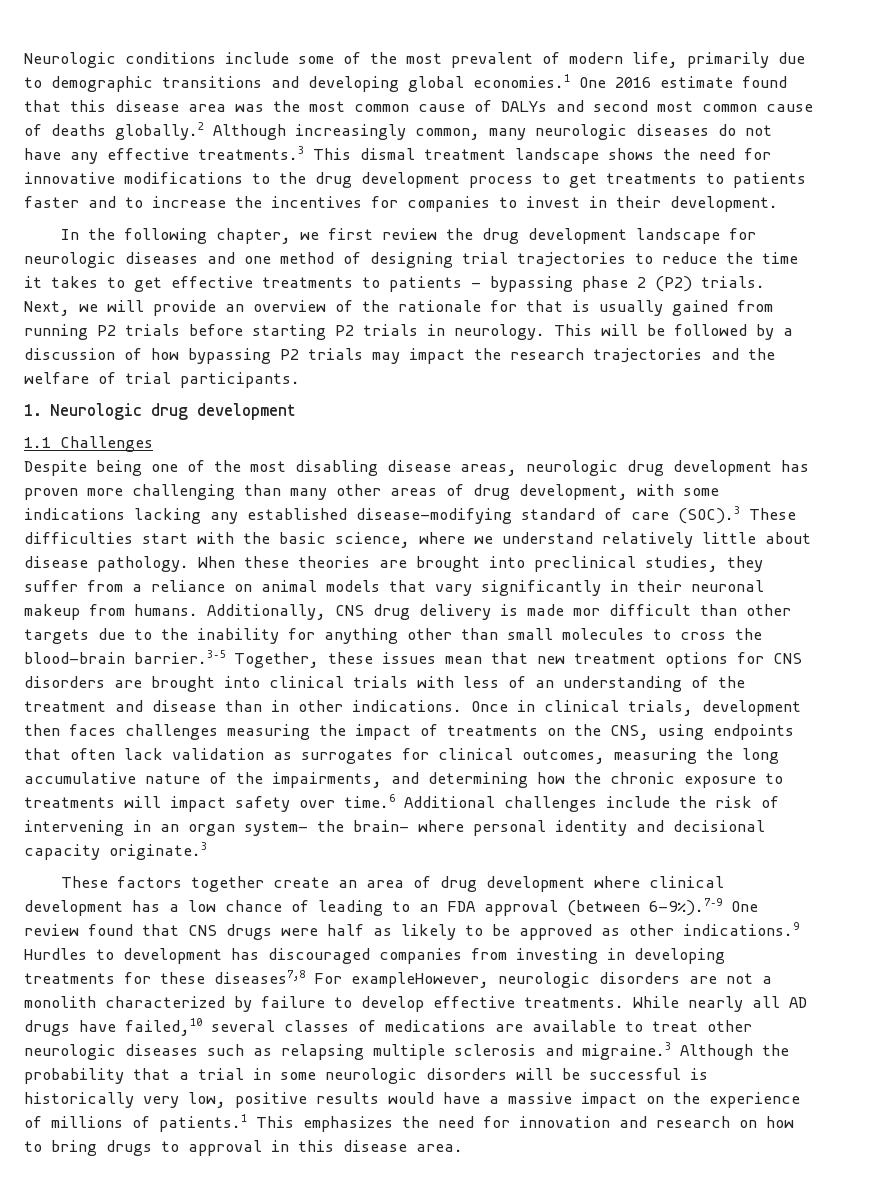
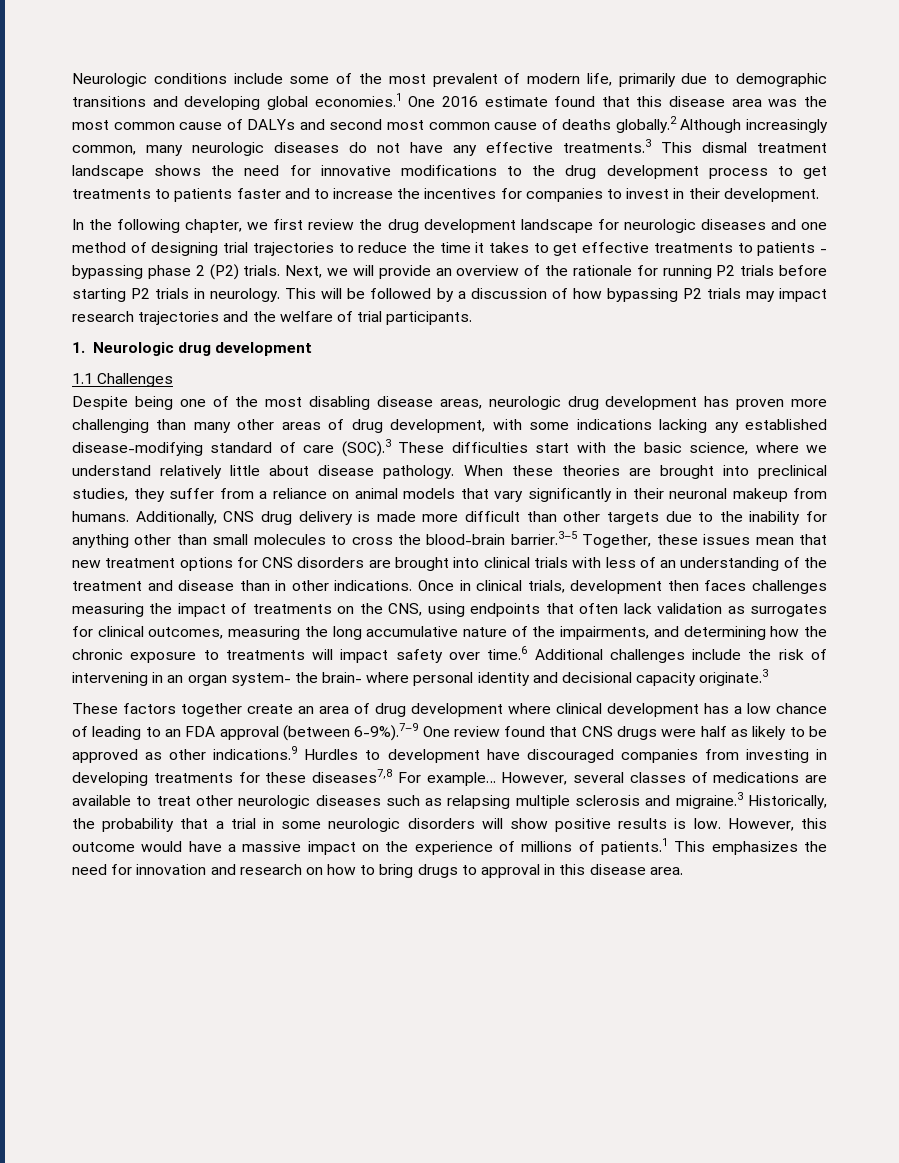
[526,300,773,316] that is usually gained from -> (658, 270) none
[474,348,501,360] the -> (827, 295) none
[573,608,600,616] mor -> [422,514,459,522] more
[231,948,259,960] has -> [486,749,520,760] have
[351,972,772,988] [24,996,807,1012] [24,1018,202,1036] exampleHowever, neurologic disorders are not a monolith characterized by failure to develop effective treatments. While nearly all AD drugs have failed,10 -> [426,772,568,786] example… However,
[680,1044,753,1060] Although -> [747,795,827,809] Historically,
[562,1068,708,1080] [24,1092,379,1108] be successful is historically very low, positive results -> [509,818,827,832] [72,842,135,852] show positive results is low. However, this outcome

